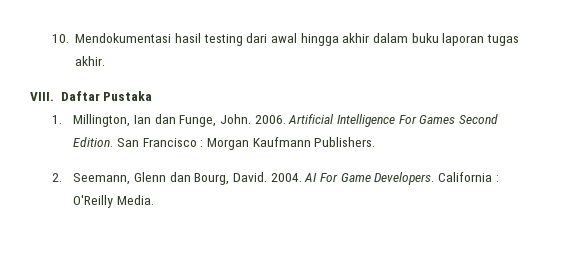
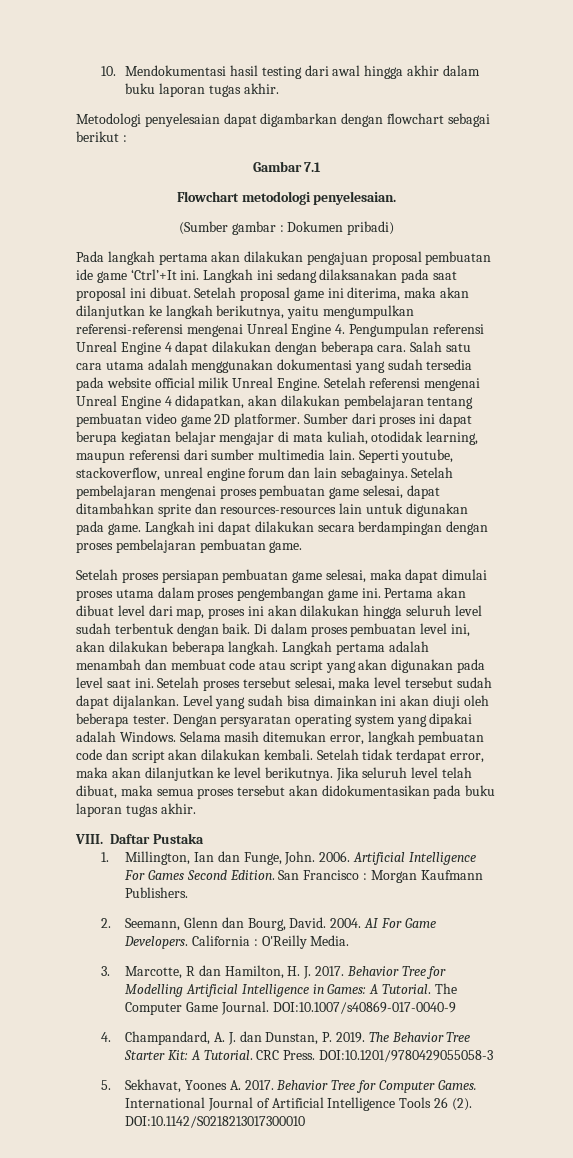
(106, 61) none -> [76,113,490,127] [76,131,127,142] [252,161,322,172] [176,191,397,205] [178,221,395,235] [76,251,492,265] [76,269,458,283] [76,287,470,301] [76,305,414,319] [76,323,484,337] [76,341,472,355] [76,359,473,373] [76,377,481,391] [76,395,474,409] [76,413,473,427] [76,431,479,445] [76,449,454,463] [76,467,454,481] [76,485,440,499] [76,503,468,517] [76,521,489,535] [76,539,303,553] [76,569,488,583] [76,587,467,601] [76,605,482,619] [76,623,471,637] [76,641,429,655] [76,659,486,673] [76,677,492,691] [76,695,489,709] [76,713,473,727] [76,731,485,745] [76,749,485,763] [76,767,473,781] [76,785,496,799] [76,803,196,817] // Metodologi penyelesaian dapat digambarkan dengan flowchart sebagai berikut : // Gambar 7.1 // Flowchart metodologi penyelesaian. // (Sumber gambar : Dokumen pribadi) // Pada langkah pertama akan dilakukan pengajuan proposal pembuatan ide game ‘Ctrl’+It ini. Langkah ini sedang dilaksanakan pada saat proposal ini dibuat. Setelah proposal game ini diterima, maka akan dilanjutkan ke langkah berikutnya, yaitu mengumpulkan referensi-referensi mengenai Unreal Engine 4. Pengumpulan referensi Unreal Engine 4 dapat dilakukan dengan beberapa cara. Salah satu cara utama adalah menggunakan dokumentasi yang sudah tersedia pada website official milik Unreal Engine. Setelah referensi mengenai Unreal Engine 4 didapatkan, akan dilakukan pembelajaran tentang pembuatan video game 2D platformer. Sumber dari proses ini dapat berupa kegiatan belajar mengajar di mata kuliah, otodidak learning, maupun referensi dari sumber multimedia lain. Seperti youtube, stackoverflow, unreal engine forum dan lain sebagainya. Setelah pembelajaran mengenai proses pembuatan game selesai, dapat ditambahkan sprite dan resources-resources lain untuk digunakan pada game. Langkah ini dapat dilakukan secara berdampingan dengan proses pembelajaran pembuatan game. // Setelah proses persiapan pembuatan game selesai, maka dapat dimulai proses utama dalam proses pengembangan game ini. Pertama akan dibuat level dari map, proses ini akan dilakukan hingga seluruh level sudah terbentuk dengan baik. Di dalam proses pembuatan level ini, akan dilakukan beberapa langkah. Langkah pertama adalah menambah dan membuat code atau script yang akan digunakan pada level saat ini. Setelah proses tersebut selesai, maka level tersebut sudah dapat dijalankan. Level yang sudah bisa dimainkan ini akan diuji oleh beberapa tester. Dengan persyaratan operating system yang dipakai adalah Windows. Selama masih ditemukan error, langkah pembuatan code dan script akan dilakukan kembali. Setelah tidak terdapat error, maka akan dilanjutkan ke level berikutnya. Jika seluruh level telah dibuat, maka semua proses tersebut akan didokumentasikan pada buku laporan tugas akhir.
(155, 200) none -> [100,965,447,979] [125,983,457,997] [125,1001,456,1015] [100,1031,471,1045] [124,1050,494,1062] [100,1079,477,1093] [125,1097,472,1111] [125,1116,306,1128] // 3. Marcotte, R dan Hamilton, H. J. 2017. Behavior Tree for Modelling Artificial Intelligence in Games: A Tutorial. The Computer Game Journal. DOI:10.1007/s40869-017-0040-9 // 4. Champandard, A. J. dan Dunstan, P. 2019. The Behavior Tree Starter Kit: A Tutorial. CRC Press. DOI:10.1201/9780429055058-3 // 5. Sekhavat, Yoones A. 2017. Behavior Tree for Computer Games. International Journal of Artificial Intelligence Tools 26 (2). DOI:10.1142/S0218213017300010

